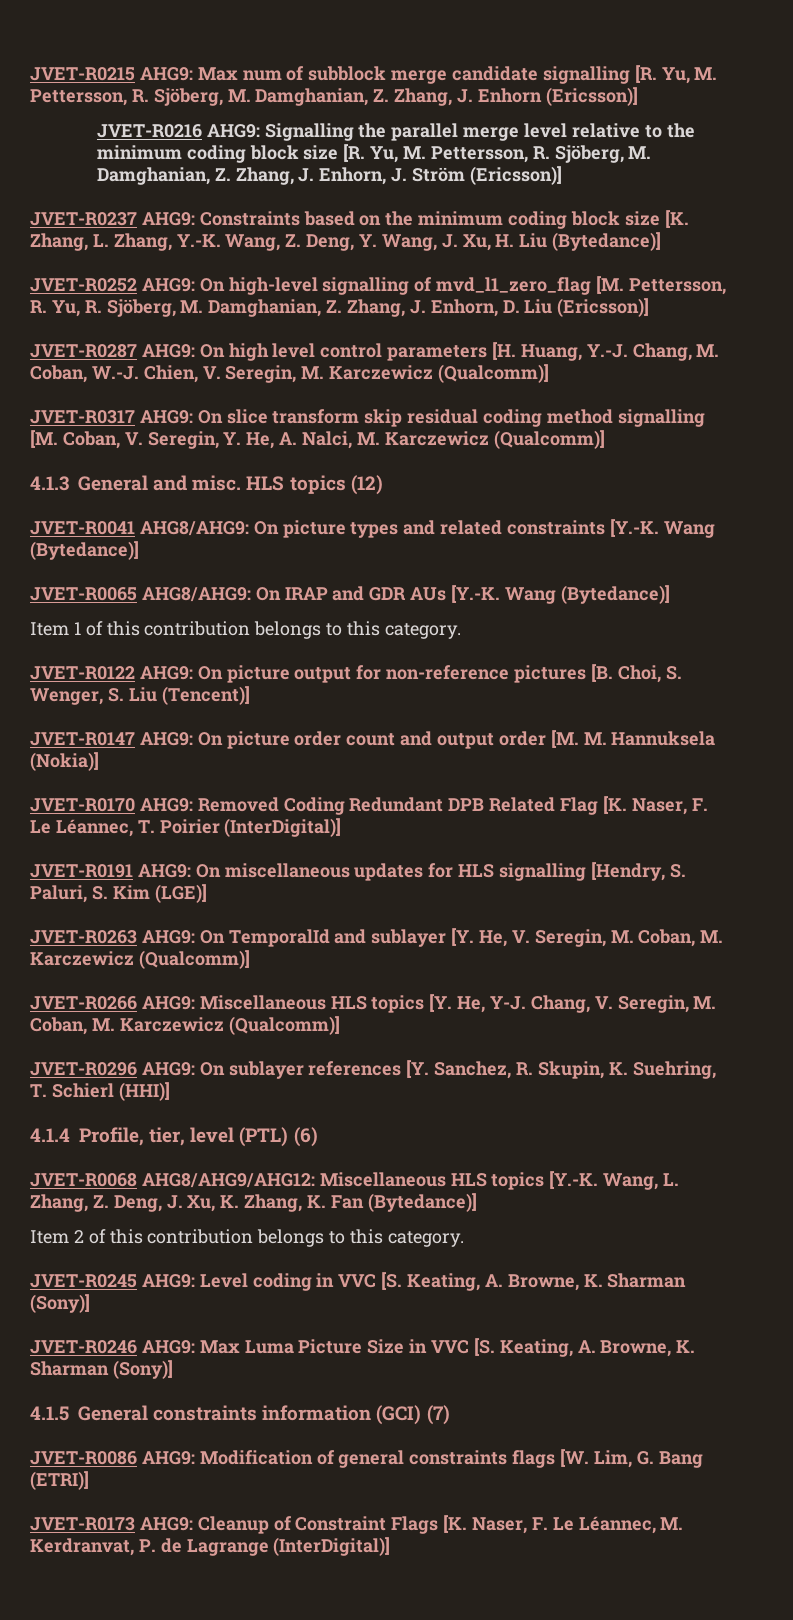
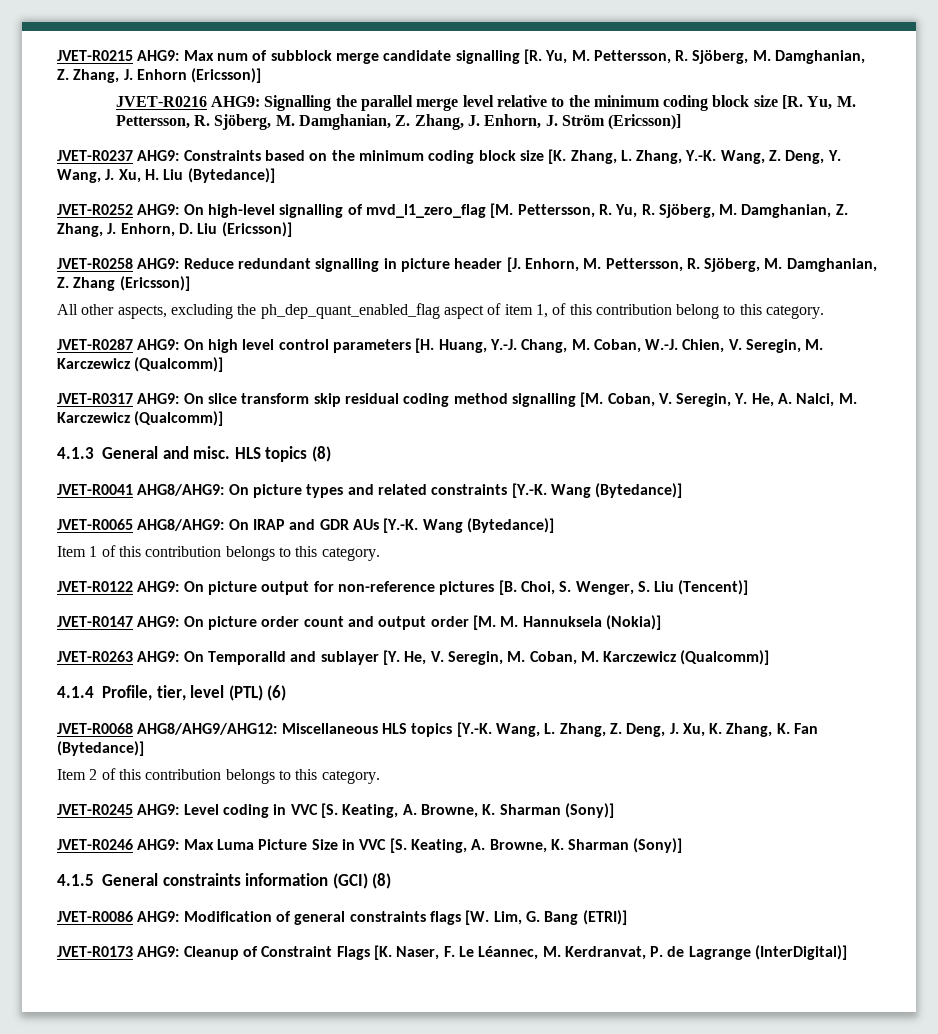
(650, 307) none -> [57,257,877,272] [57,276,190,291] [57,303,825,319] // JVET-R0258 AHG9: Reduce redundant signalling in picture header [J. Enhorn, M. Pettersson, R. Sjöberg, M. Damghanian, Z. Zhang (Ericsson)] // All other aspects, excluding the ph_dep_quant_enabled_flag aspect of item 1, of this contribution belong to this category.
[350,475,383,495] (12) -> [311,446,331,462] (8)
[30,796,708,815] [30,818,342,837] [30,862,686,881] [30,884,207,903] // JVET-R0170 AHG9: Removed Coding Redundant DPB Related Flag [K. Naser, F. Le Léannec, T. Poirier (InterDigital)] // JVET-R0191 AHG9: On miscellaneous updates for HLS signalling [Hendry, S. Paluri, S. Kim (LGE)] -> (661, 622) none
[30,994,717,1013] [30,1016,340,1035] [30,1060,716,1079] [30,1082,170,1101] // JVET-R0266 AHG9: Miscellaneous HLS topics [Y. He, Y-J. Chang, V. Seregin, M. Coban, M. Karczewicz (Qualcomm)] // JVET-R0296 AHG9: On sublayer references [Y. Sanchez, R. Skupin, K. Suehring, T. Schierl (HHI)] -> (770, 657) none
[426,1405,450,1425] (7) -> [372,873,392,889] (8)

